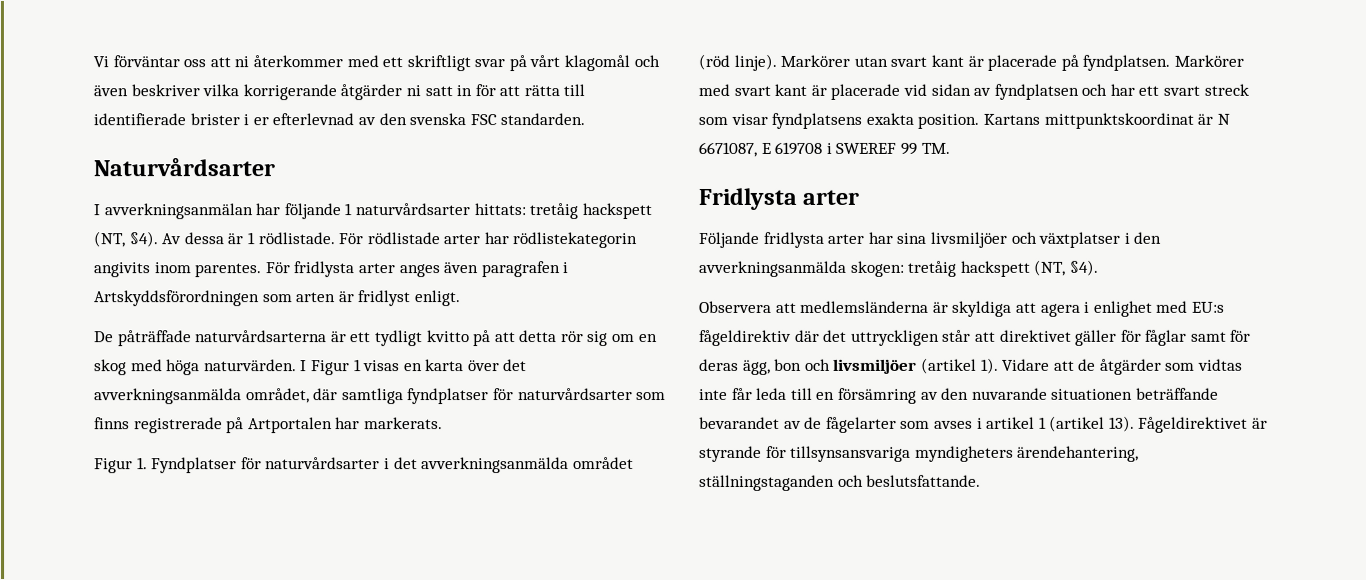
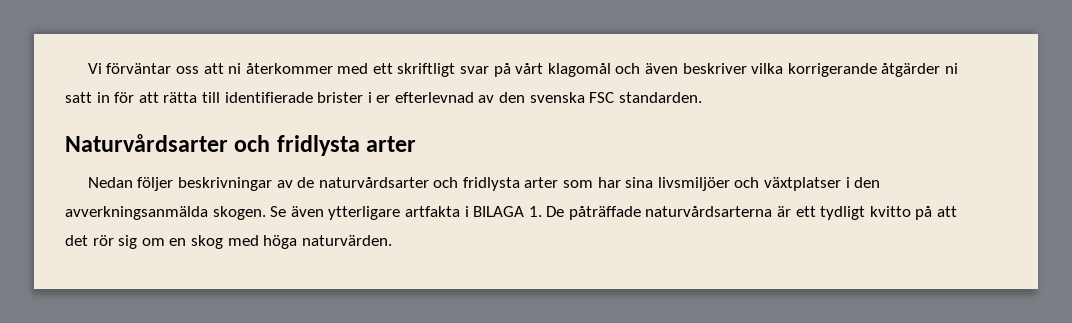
[93,203,652,220] [93,231,638,249] [93,261,569,278] [94,290,461,307] // I avverkningsanmälan har följande 1 naturvårdsarter hittats: tretåig hackspett (NT, §4). Av dessa är 1 rödlistade. För rödlistade arter har rödlistekategorin angivits inom parentes. För fridlysta arter anges även paragrafen i Artskyddsförordningen som arten är fridlyst enligt. // -> [234,135,417,156] [87,177,881,191] [65,206,542,220] och fridlysta arter // Nedan följer beskrivningar av de naturvårdsarter och fridlysta arter som har sina livsmiljöer och växtplatser i den avverkningsanmälda skogen. Se även ytterligare artfakta i BILAGA 1.
[519,330,558,343] detta -> [65,235,88,246] det
[300,359,528,376] [94,388,667,405] [94,417,443,434] [94,457,634,474] [698,53,1244,71] [698,83,1249,100] [698,112,1230,129] [698,141,950,157] [698,187,860,210] [698,231,1162,248] [698,259,1098,277] [699,300,1225,317] [699,329,1252,346] [699,357,1244,375] [699,387,1219,404] [699,415,1269,433] [699,445,1140,462] [699,474,982,491] I Figur 1 visas en karta över det avverkningsanmälda området, där samtliga fyndplatser för naturvårdsarter som finns registrerade på Artportalen har markerats. // Figur 1. Fyndplatser för naturvårdsarter i det avverkningsanmälda området (röd linje). Markörer utan svart kant är placerade på fyndplatsen. Markörer med svart kant är placerade vid sidan av fyndplatsen och har ett svart streck som visar fyndplatsens exakta position. Kartans mittpunktskoordinat är N 6671087, E 619708 i SWEREF 99 TM. // Fridlysta arter // Följande fridlysta arter har sina livsmiljöer och växtplatser i den avverkningsanmälda skogen: tretåig hackspett (NT, §4). // Observera att medlemsländerna är skyldiga att agera i enlighet med EU:s fågeldirektiv där det uttryckligen står att direktivet gäller för fåglar samt för deras ägg, bon och livsmiljöer (artikel 1). Vidare att de åtgärder som vidtas inte får leda till en försämring av den nuvarande situationen beträffande bevarandet av de fågelarter som avses i artikel 1 (artikel 13). Fågeldirektivet är styrande för tillsynsansvariga myndigheters ärendehantering, ställningstaganden och beslutsfattande. -> (392, 240) none

